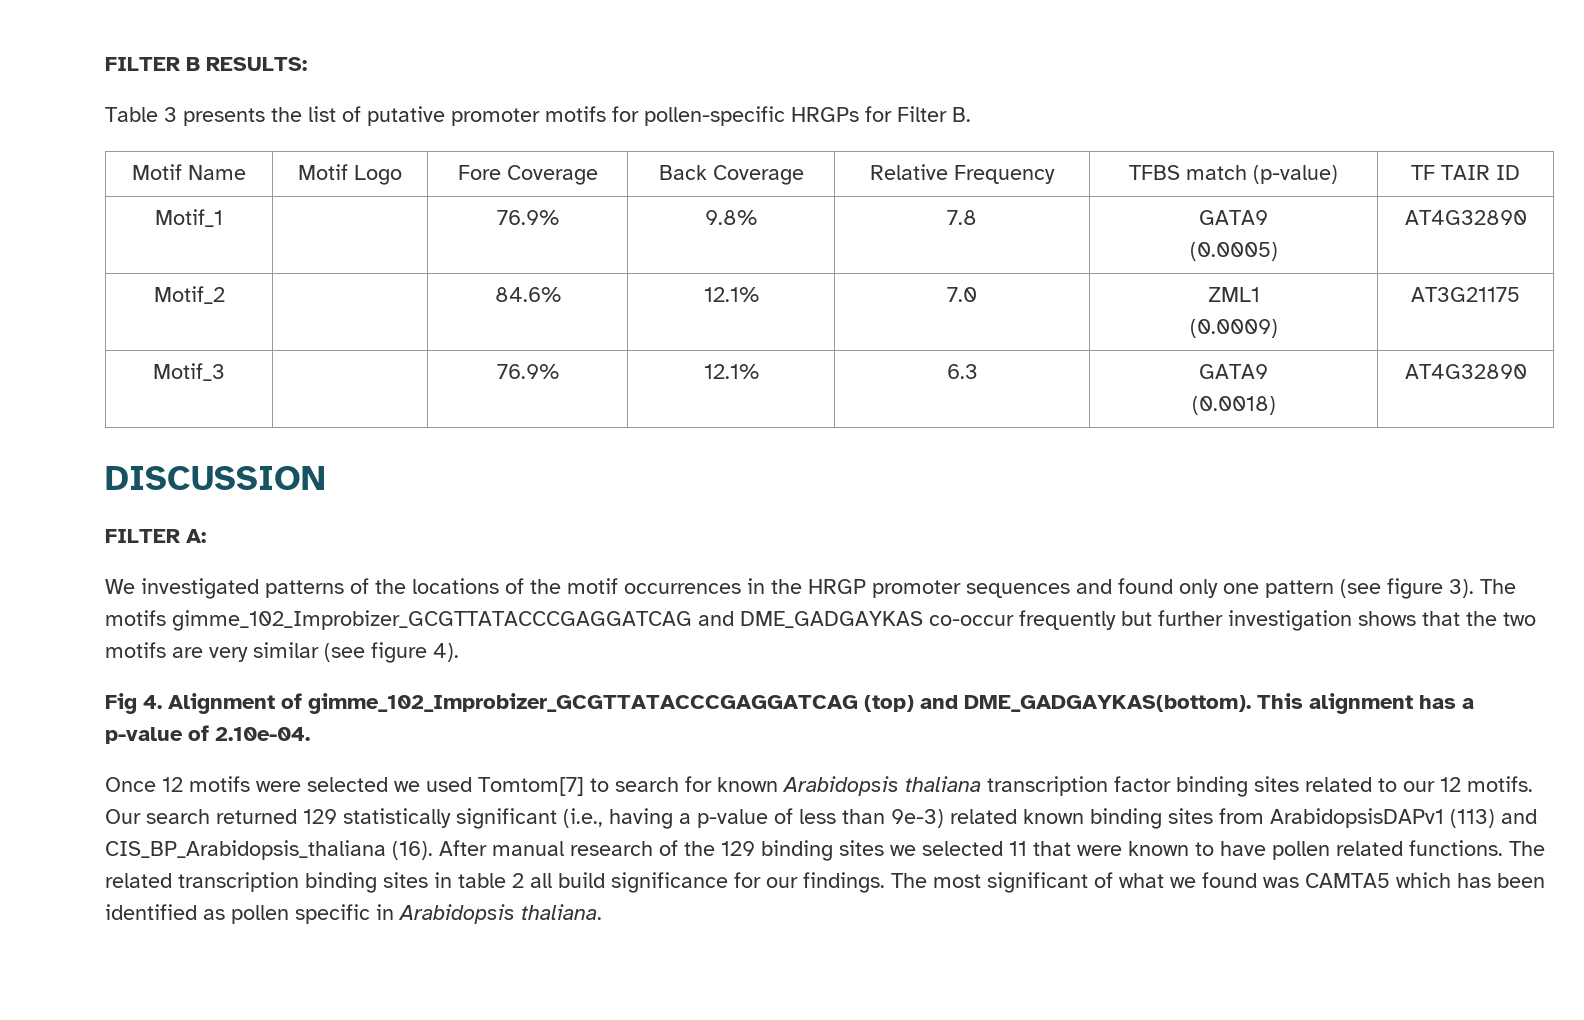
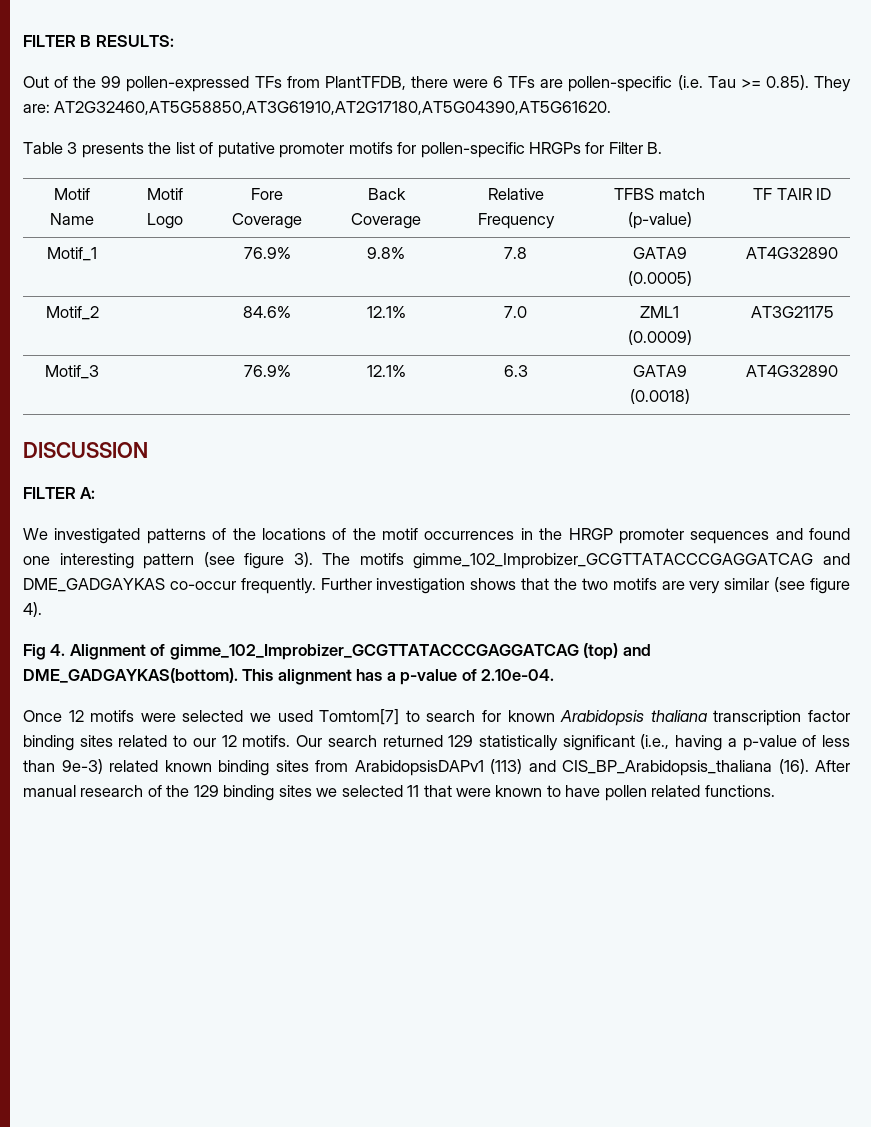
(307, 64) none -> [23,75,851,92] [23,101,612,115] // Out of the 99 pollen-expressed TFs from PlantTFDB, there were 6 TFs are pollen-specific (i.e. Tau >= 0.85). They are: AT2G32460,AT5G58850,AT3G61910,AT2G17180,AT5G04390,AT5G61620.
[1179,579,1259,598] only one -> [23,553,134,569] one interesting
[1019,610,1223,630] frequently but further -> [240,578,372,594] frequently. Further
[1509,841,1545,856] [105,872,1545,893] [105,904,602,924] The related transcription binding sites in table 2 all build significance for our findings. The most significant of what we found was CAMTA5 which has been identified as pollen specific in Arabidopsis thaliana. -> (775, 791) none

